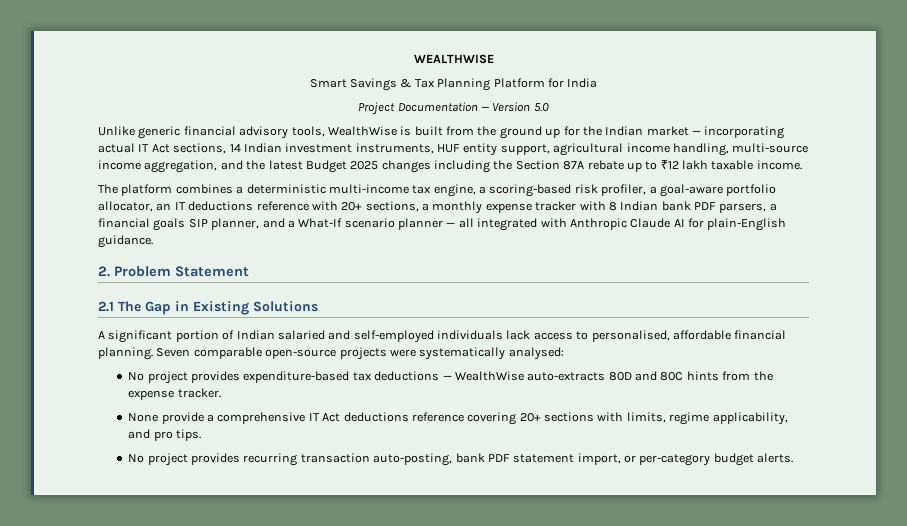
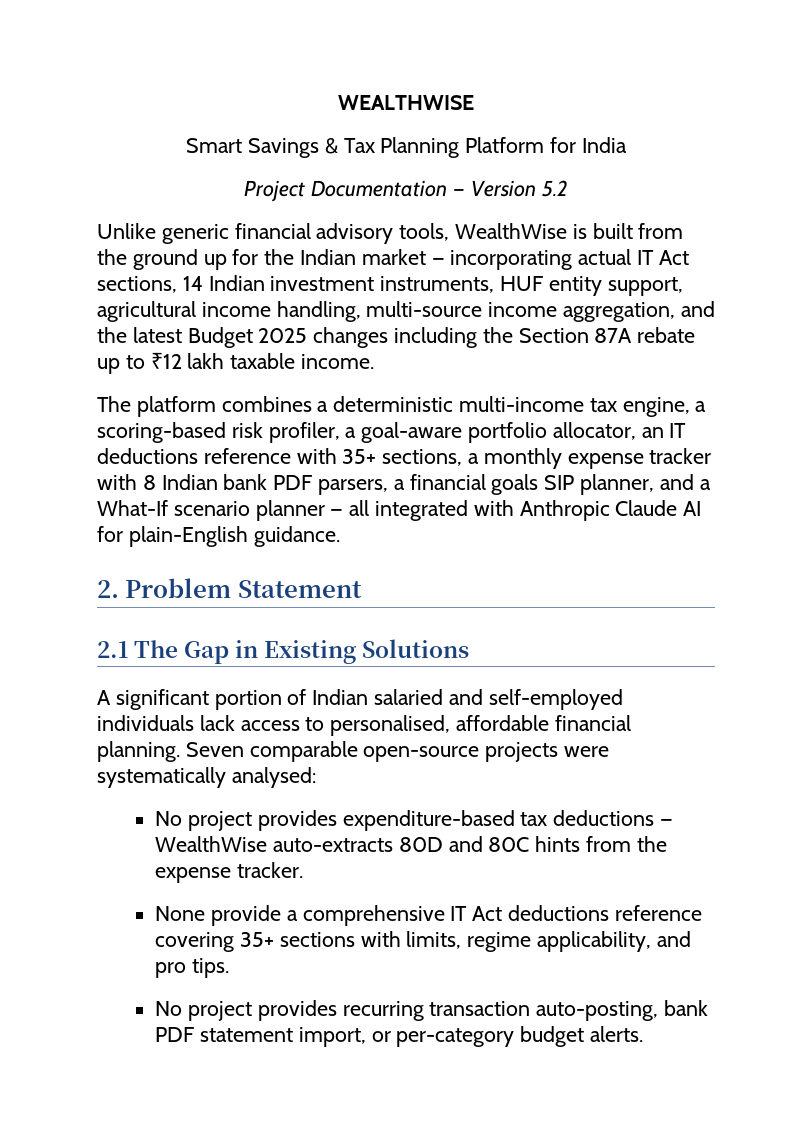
[533,103,549,112] 5.0 -> [541,180,568,197] 5.2
[341,202,363,211] 20+ -> [342,449,377,464] 35+
[519,413,541,422] 20+ -> [239,932,274,947] 35+

